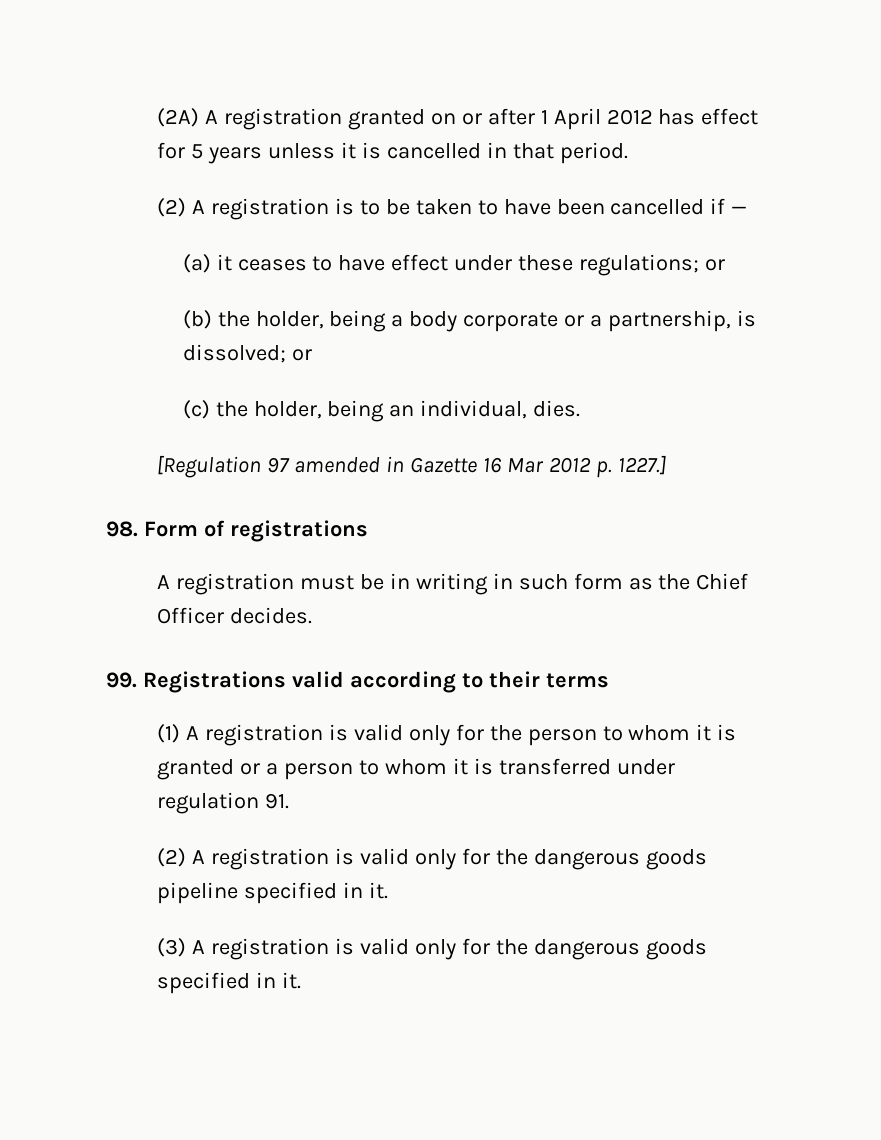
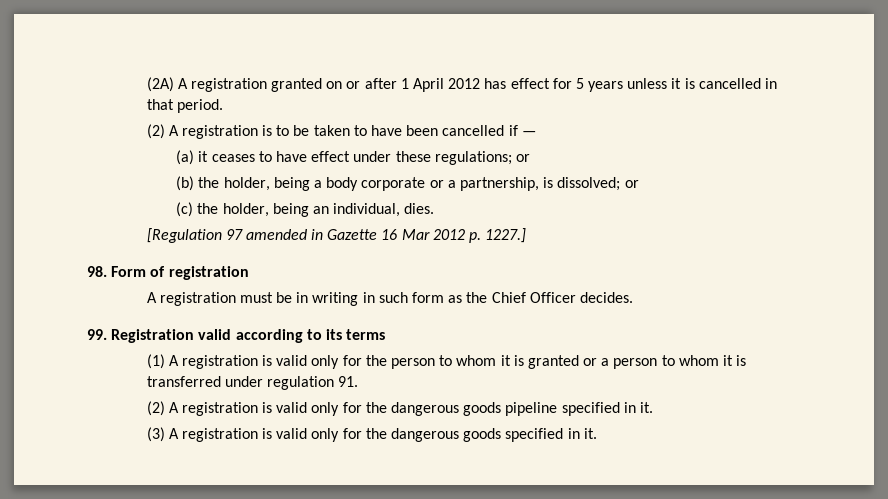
[230,520,368,542] registrations -> [168,266,249,280] registration
[143,671,286,693] Registrations -> [111,329,195,343] Registration
[489,671,540,688] their -> [325,329,342,340] its

